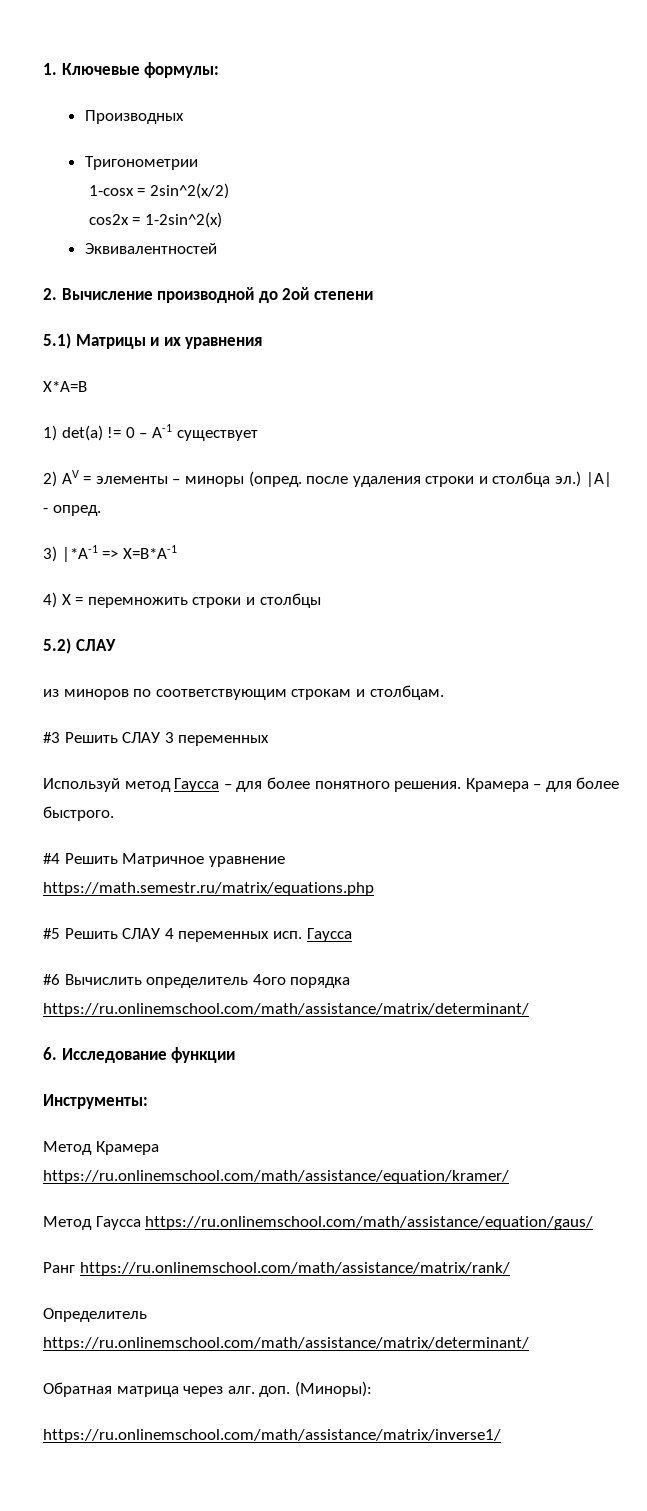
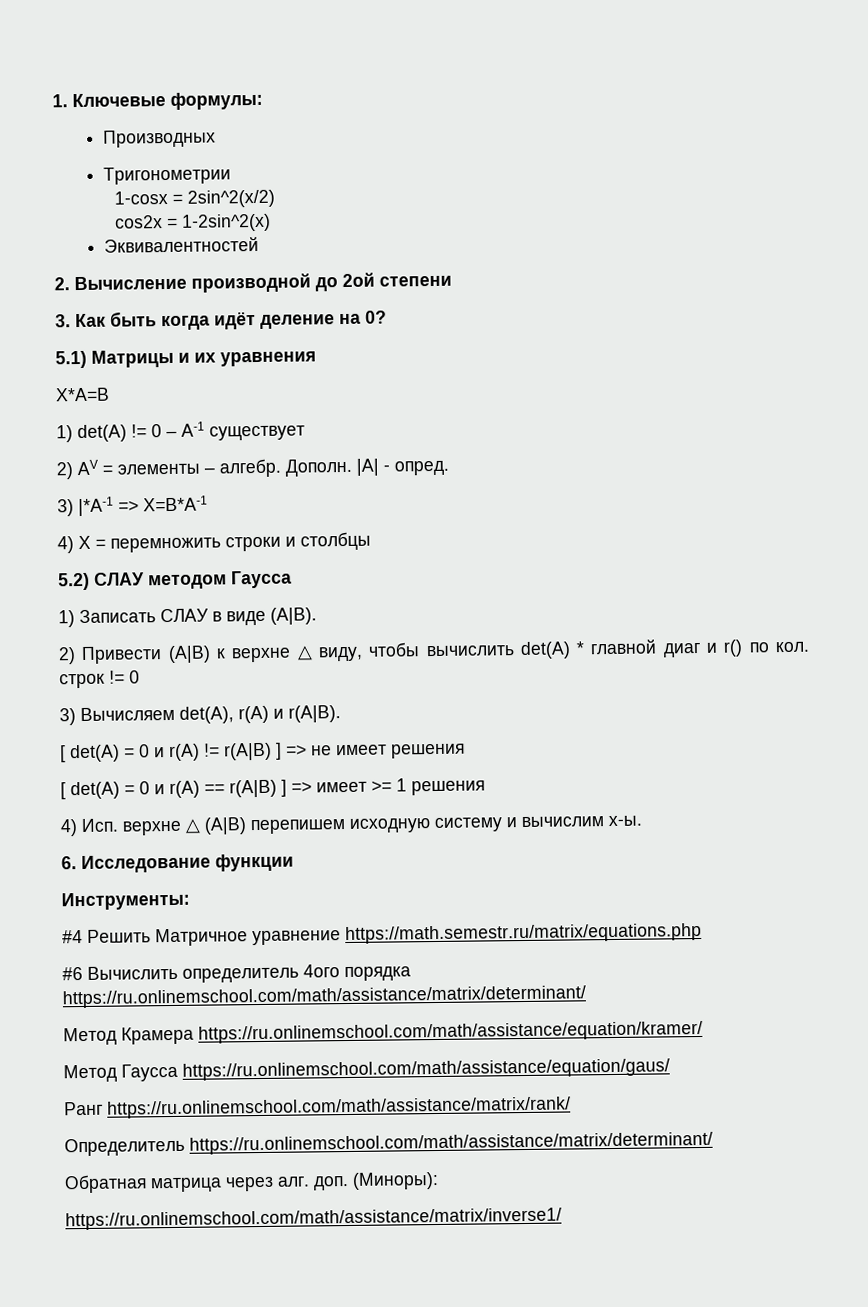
(373, 295) none -> [55,310,387,331] // 3. Как быть когда идёт деление на 0?
[61,425,103,441] det(a) -> [77,424,127,443] det(A)
[184,471,582,487] миноры (опред. после удаления строки и столбца эл.) -> [219,458,352,478] алгебр. Дополн.
[43,685,444,700] [43,732,270,746] [43,777,620,792] [43,806,114,821] // из миноров по соответствующим строкам и столбцам. // #3 Решить СЛАУ 3 переменных // Используй метод Гаусса – для более понятного решения. Крамера – для более быстрого. -> [148,570,292,590] [58,607,317,628] [58,639,810,665] [59,670,140,689] [59,705,341,726] [60,742,465,763] [60,778,485,800] [60,815,642,837] [61,853,294,874] [61,891,190,911] методом Гаусса // 1) Записать СЛАУ в виде (А|B). // 2) Привести (A|B) к верхне △ виду, чтобы вычислить det(A) * главной диаг и r() по кол. строк != 0 // 3) Вычисляем det(A), r(A) и r(А|B). // [ det(A) = 0 и r(A) != r(А|B) ] => не имеет решения // [ det(A) = 0 и r(A) == r(А|B) ] => имеет >= 1 решения // 4) Исп. верхне △ (А|B) перепишем исходную систему и вычислим x-ы. // 6. Исследование функции // Инструменты:
[43,928,352,942] // #5 Решить СЛАУ 4 переменных исп. Гаусса -> (702, 933) none
[43,1047,236,1063] [43,1094,148,1109] // 6. Исследование функции // Инструменты: -> (586, 997) none

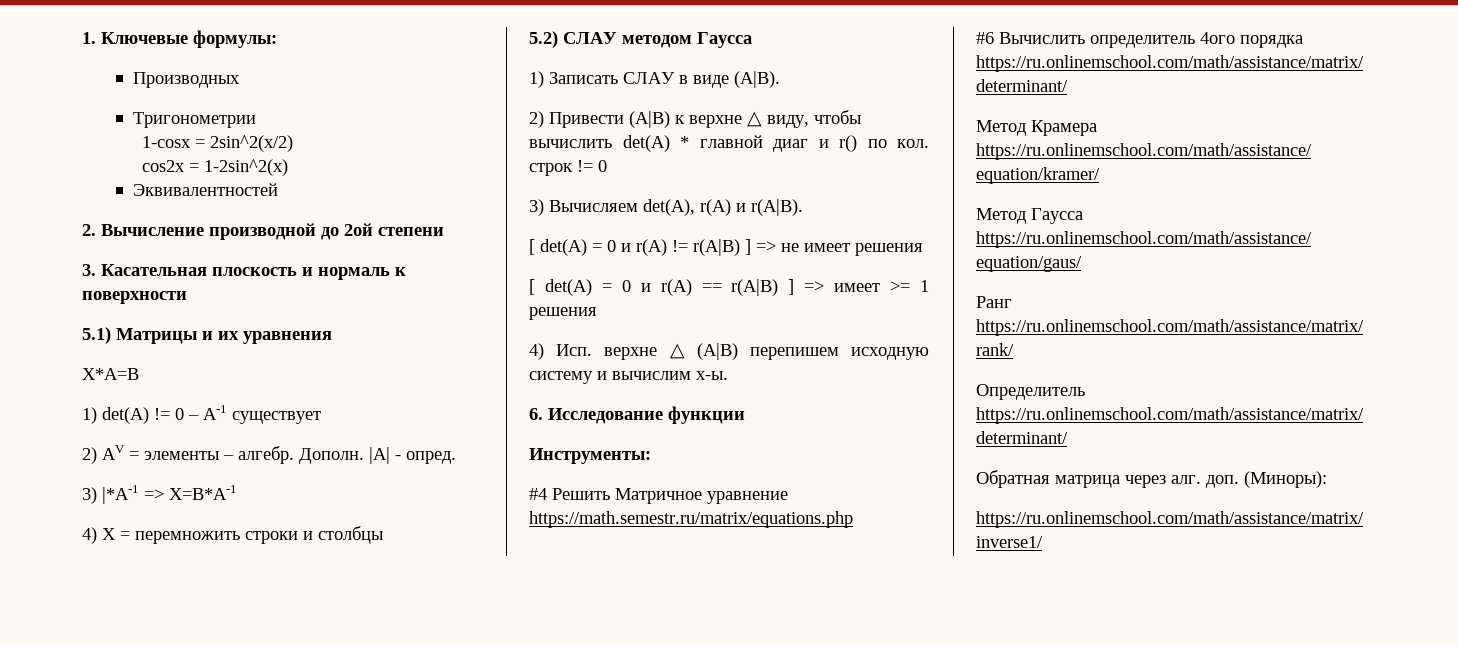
[75,310,387,331] Как быть когда идёт деление на 0? -> [101,264,406,280] [82,291,187,304] Касательная плоскость и нормаль к поверхности

